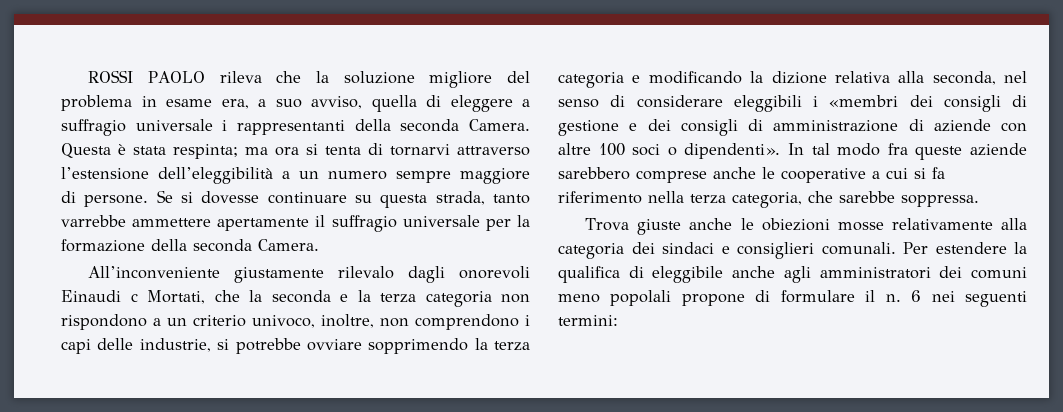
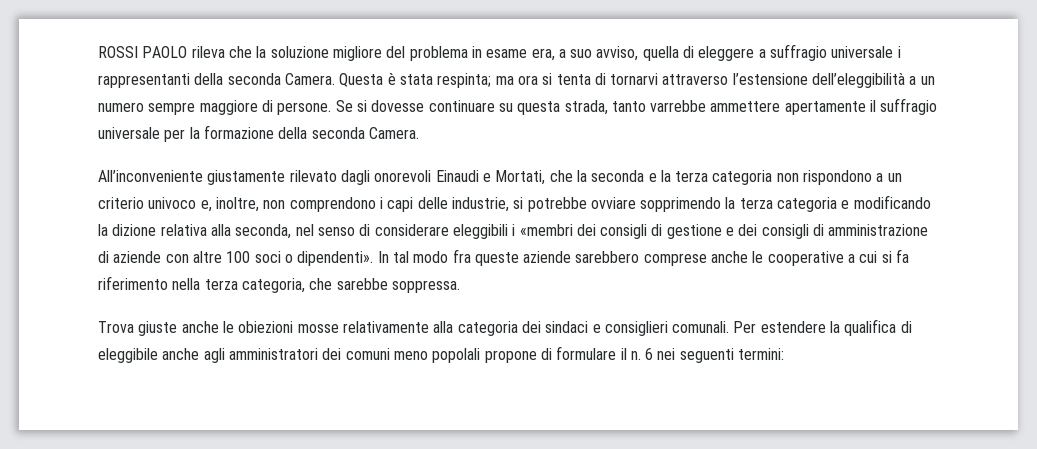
[338,266,395,279] rilevalo -> [289,170,337,182] rilevato
[130,293,138,302] c -> [482,173,491,182] e
[252,315,315,328] univoco, -> [148,197,212,212] univoco e,

